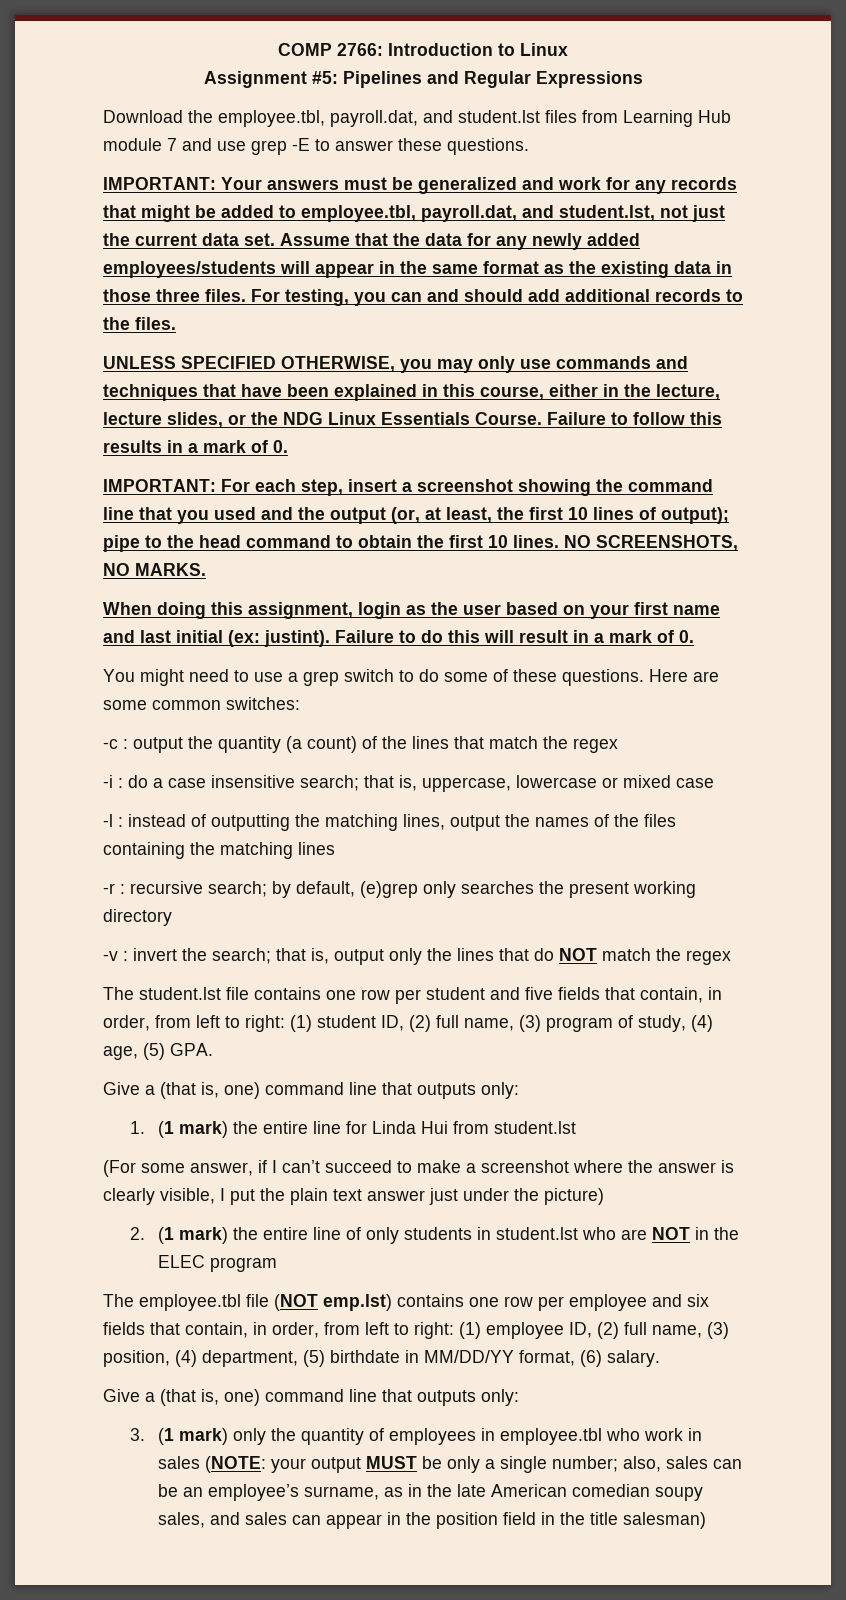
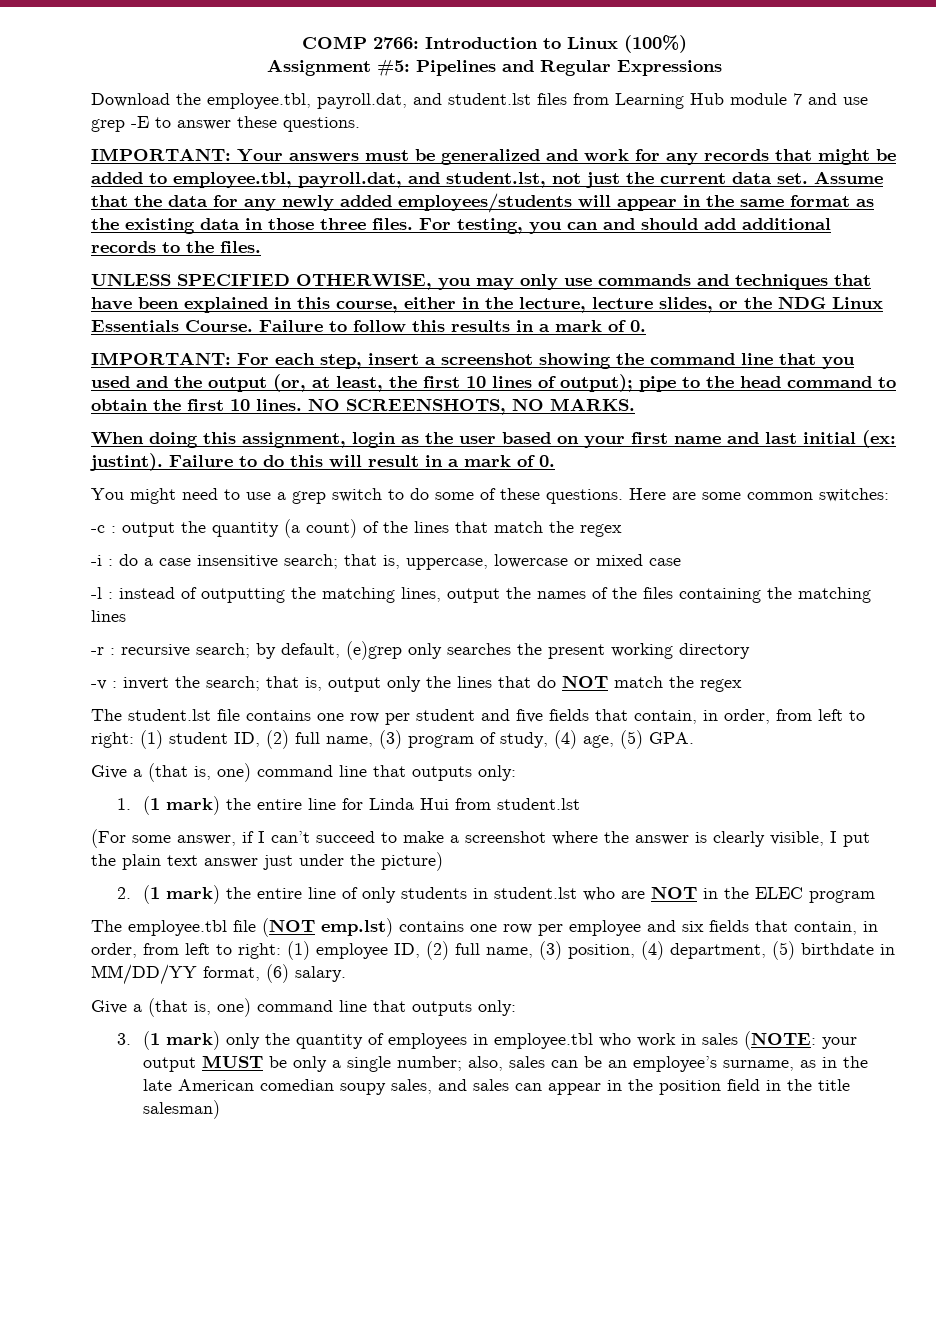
(568, 49) none -> [623,35,687,53] (100%)

